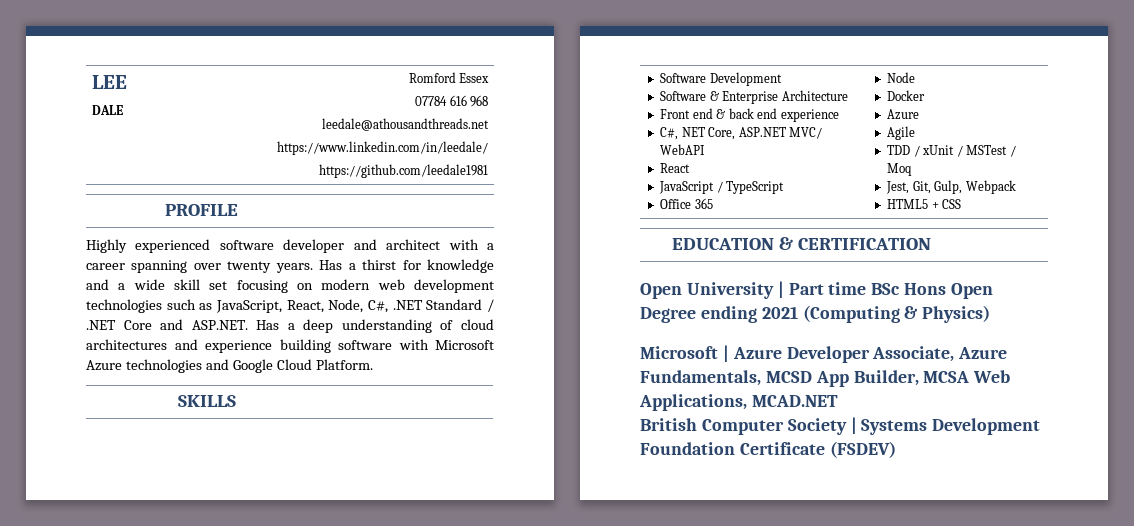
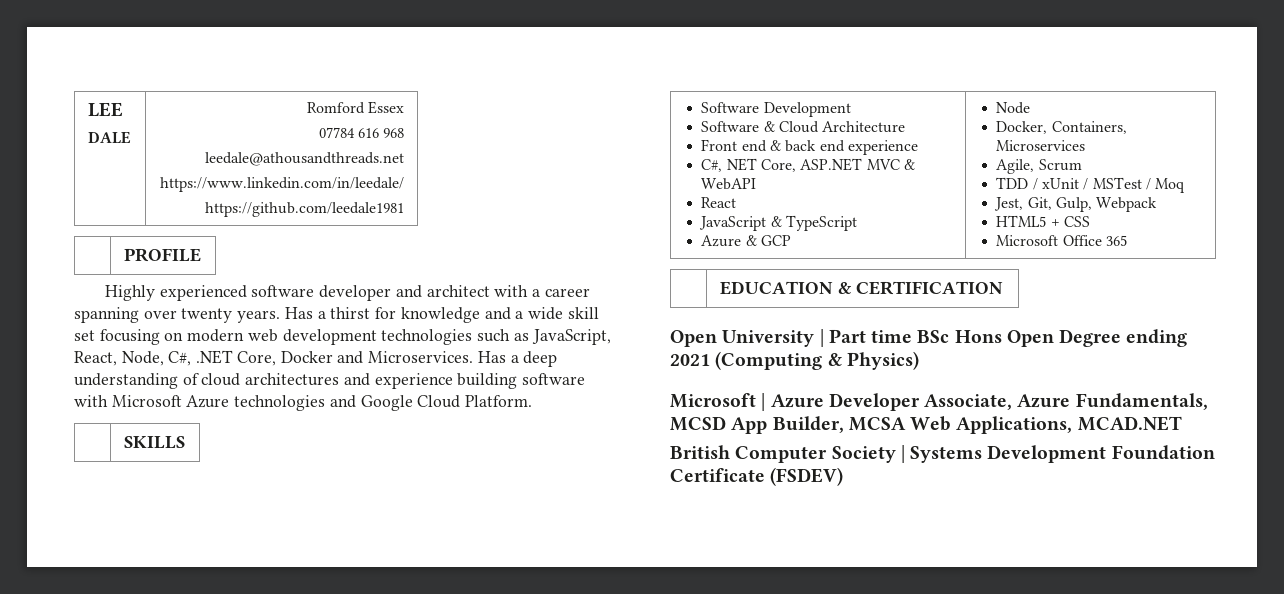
[426,299,495,312] [86,319,248,330] Standard / .NET Core and ASP.NET. -> [236,351,474,366] Core, Docker and Microservices.
[722,91,779,104] Enterprise -> [778,121,819,133] Cloud
[789,127,823,139] MVC/ -> [866,159,915,170] MVC &
[716,181,723,193] / -> [770,216,782,227] &
[660,198,713,209] [887,72,916,83] [887,90,926,101] [887,109,920,120] [887,126,916,140] Office 365 | Node // Docker // Azure // Agile -> [701,235,791,247] [996,102,1031,114] [996,121,1127,134] [996,140,1086,151] [996,159,1082,174] Azure & GCP | Node // Docker, Containers, Microservices // Agile, Scrum
(962, 204) none -> [996,235,1127,246] // Microsoft Office 365

